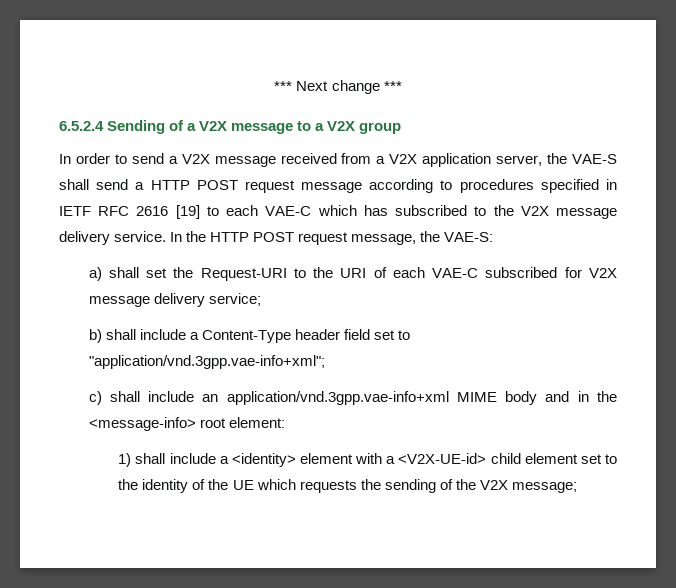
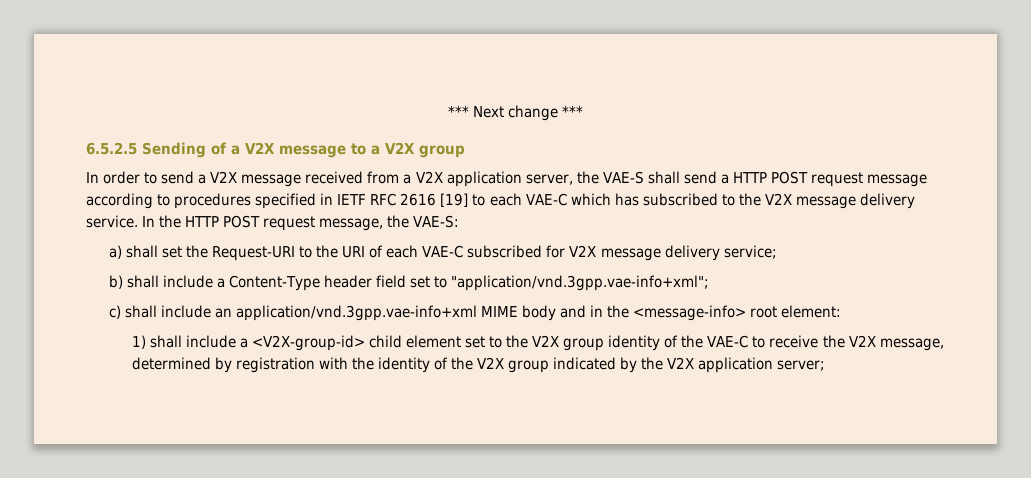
[59,121,104,131] 6.5.2.4 -> [86,142,137,155] 6.5.2.5
[231,453,487,467] <identity> element with a <V2X-UE-id> -> [251,335,365,351] <V2X-group-id>
[142,479,577,493] identity of the UE which requests the sending of the V2X message; -> [532,335,944,351] [131,357,826,373] V2X group identity of the VAE-C to receive the V2X message, determined by registration with the identity of the V2X group indicated by the V2X application server;

